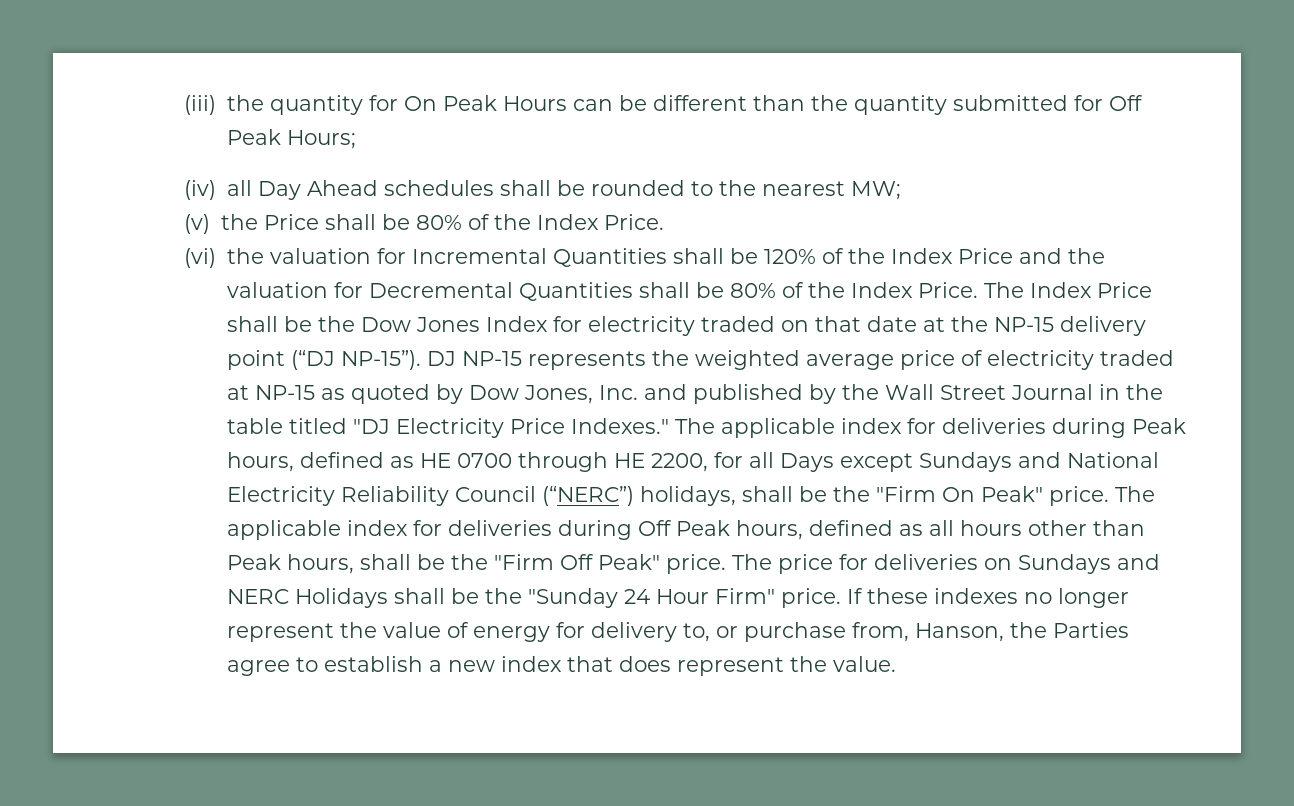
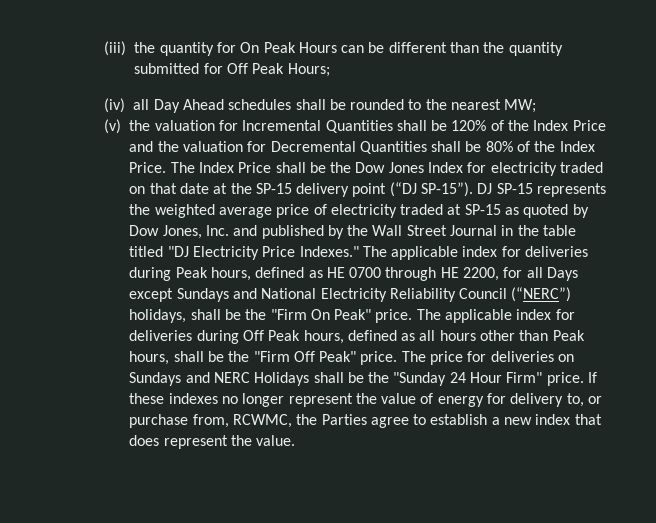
[263,214,664,230] [183,248,264,268] Price shall be 80% of the Index Price. // (vi) the -> (151, 125) none
[993,317,1054,332] NP-15 -> [255,183,292,194] SP-15
[340,350,522,370] NP-15”). DJ NP-15 -> [421,182,533,197] SP-15”). DJ SP-15
[254,385,315,400] NP-15 -> [464,204,501,215] SP-15
[914,623,1004,642] Hanson, -> [232,414,292,428] RCWMC,

